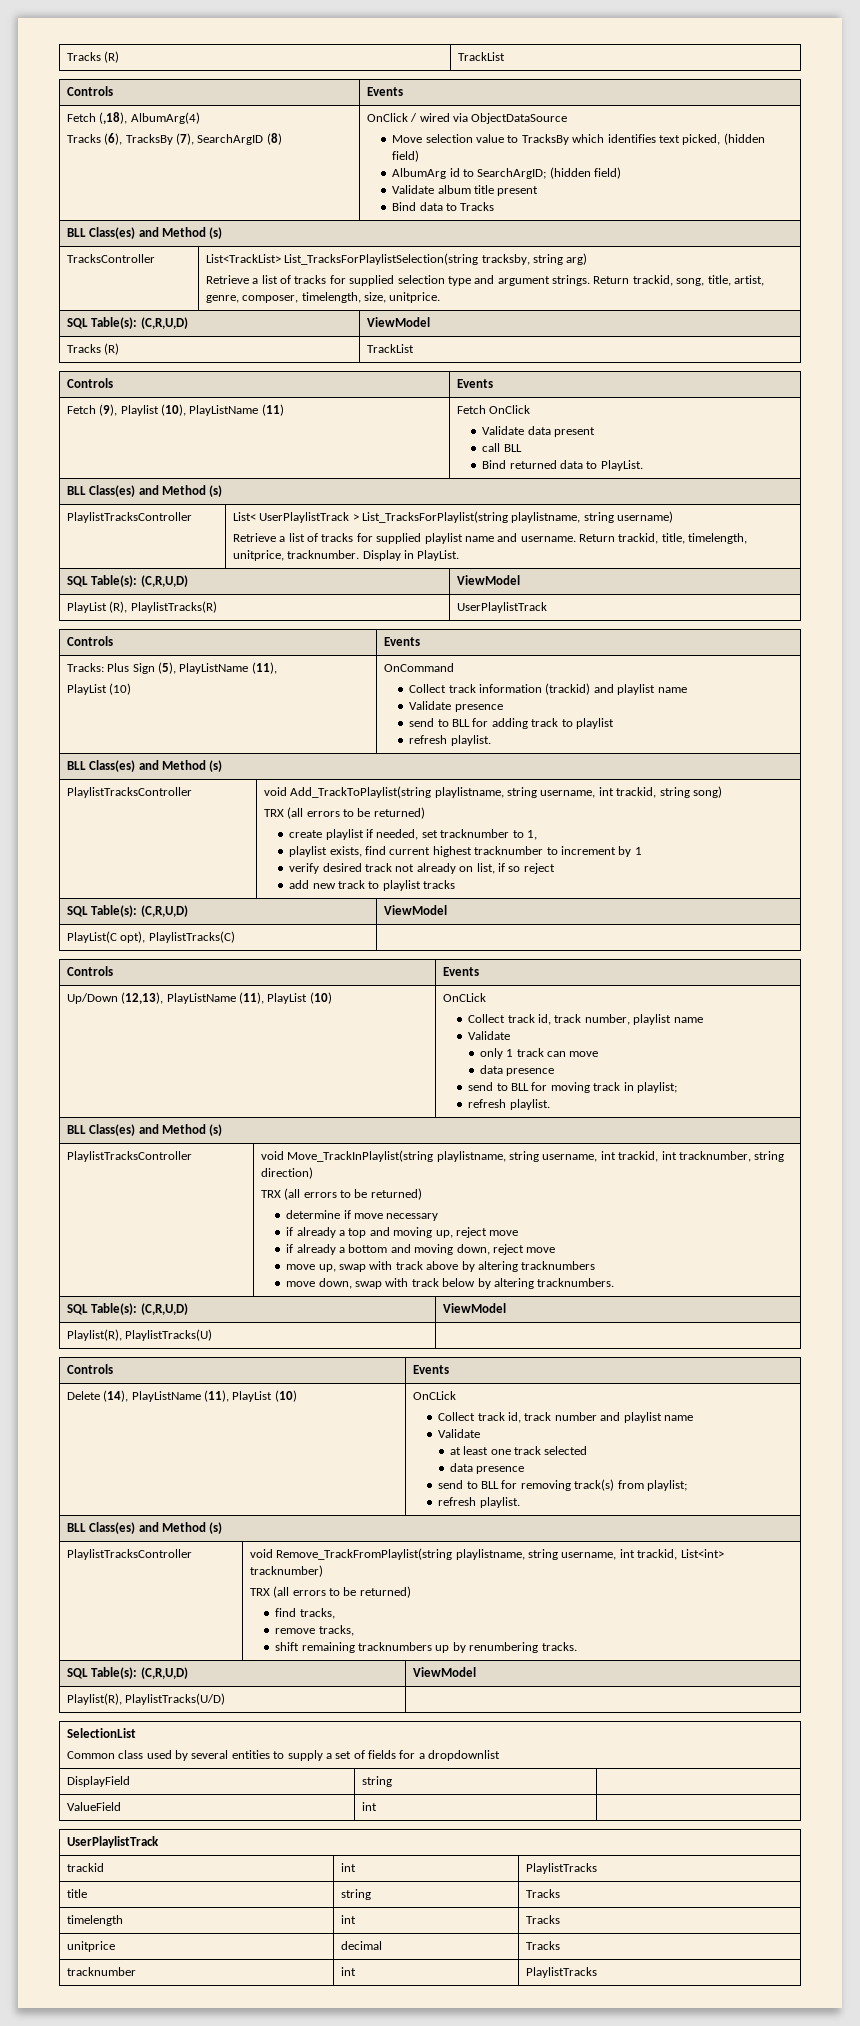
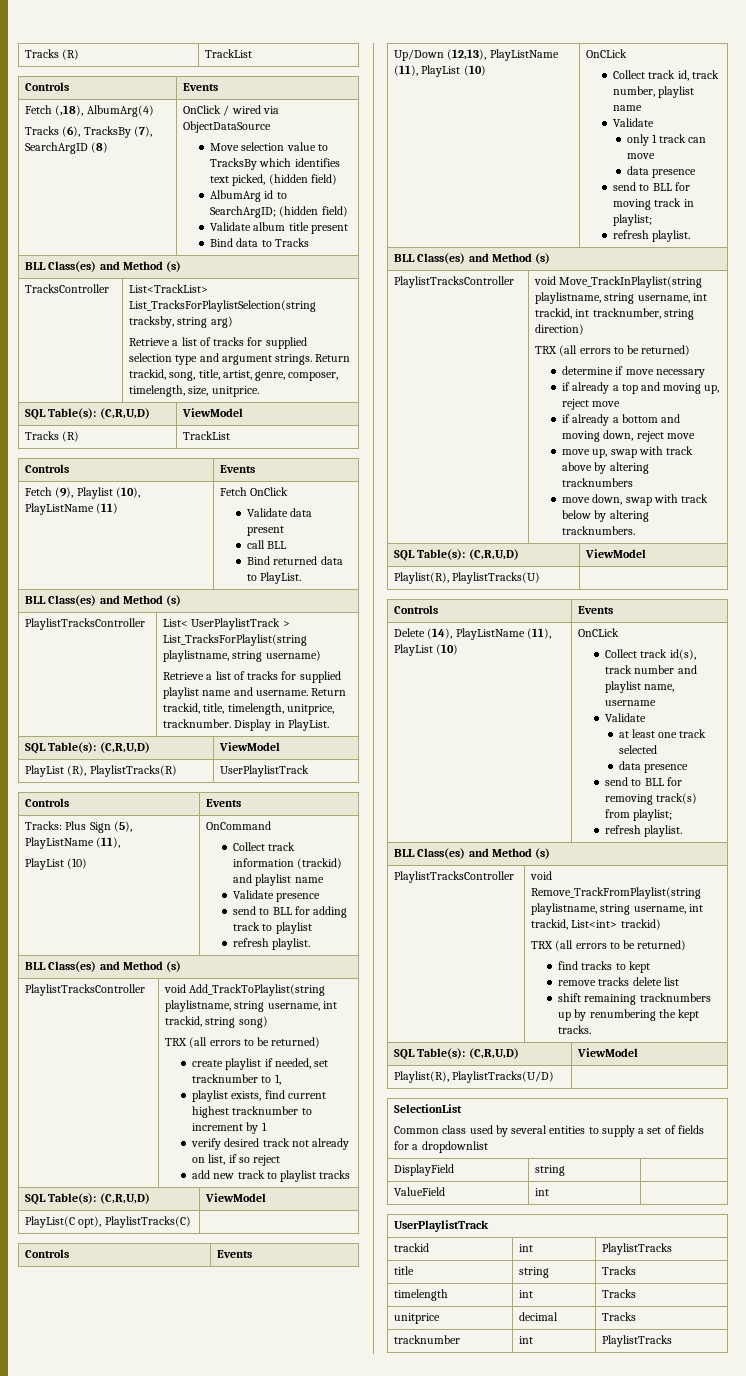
[508,1412,522,1423] id, -> [669,649,696,660] id(s),
[663,1415,693,1421] name -> [644,684,675,692] [605,700,657,706] name, username
[249,1565,323,1577] tracknumber) -> [620,919,661,930] trackid)
[299,1608,335,1619] [275,1625,354,1636] tracks, // remove tracks, -> [581,961,650,973] [558,977,679,986] tracks to kept // remove tracks delete list
(539, 1647) none -> [658,1009,699,1021] the kept

